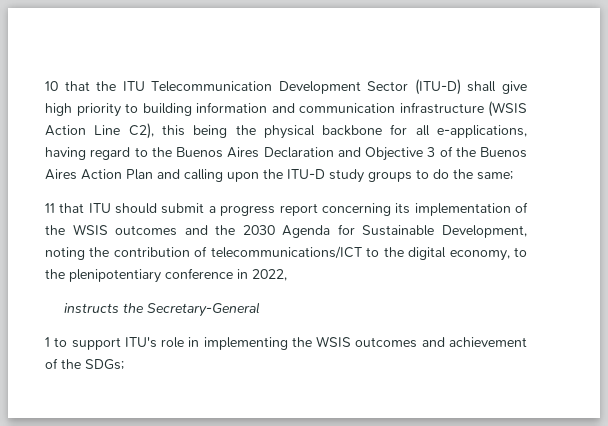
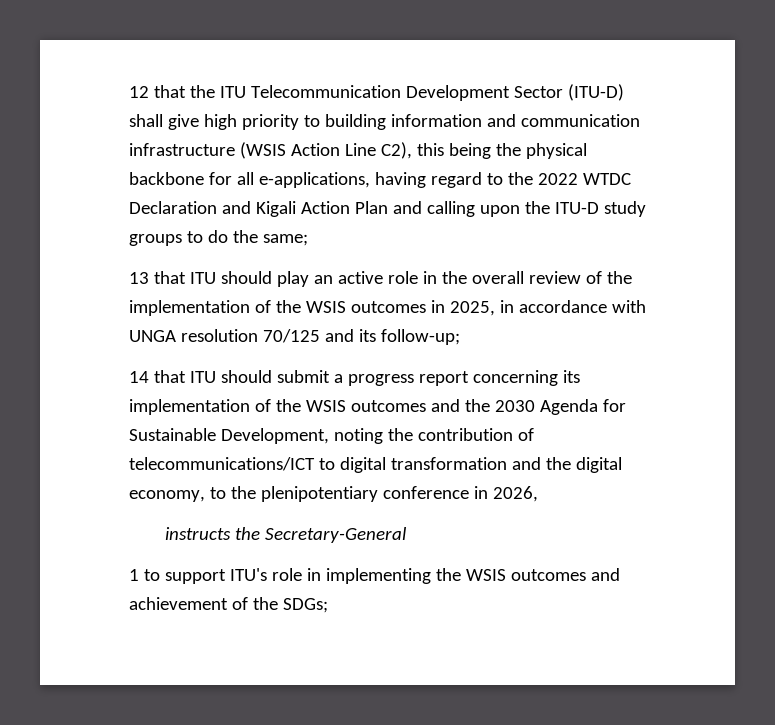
[45,81,58,91] 10 -> [129,86,149,98] 12
[176,146,527,161] [45,169,77,180] Buenos Aires Declaration and Objective 3 of the Buenos Aires -> [537,173,631,185] [129,201,296,217] 2022 WTDC Declaration and Kigali
[45,203,55,213] 11 -> [129,271,632,287] [129,300,646,316] [129,329,460,345] [129,371,149,383] 13 that ITU should play an active role in the overall review of the implementation of the WSIS outcomes in 2025, in accordance with UNGA resolution 70/125 and its follow-up; // 14
(380, 252) none -> [339,457,541,473] digital transformation and
[252,269,287,281] 2022, -> [492,486,538,502] 2026,

